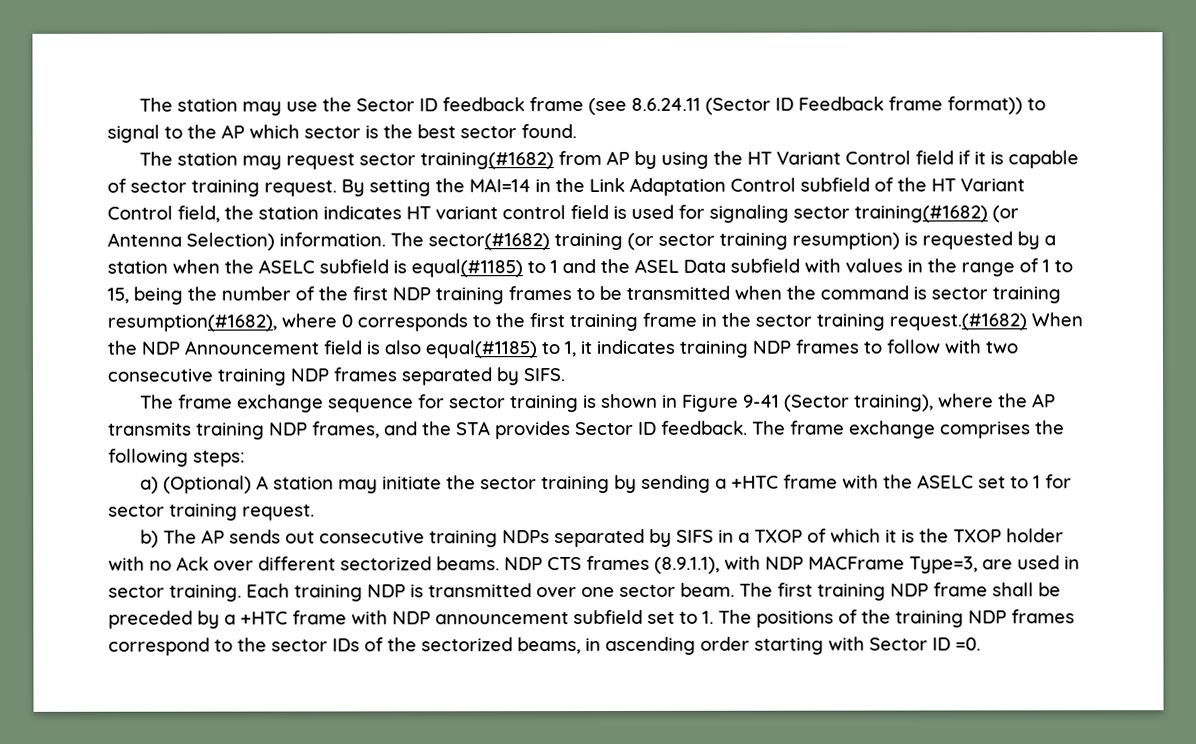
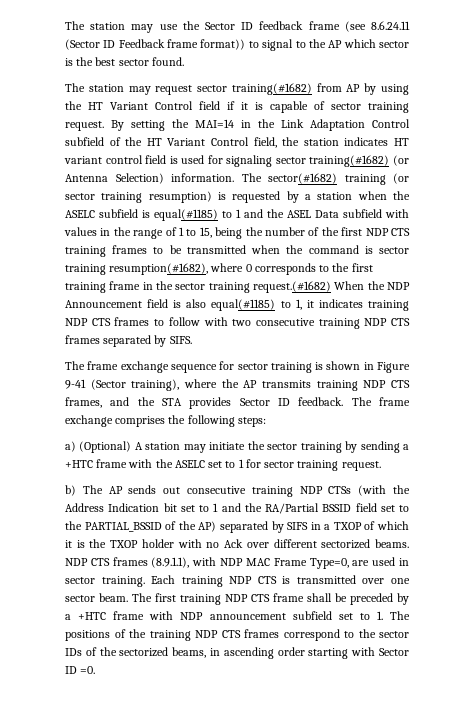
(431, 294) none -> [390,228,410,236] CTS
(791, 347) none -> [91,318,111,326] CTS
(330, 375) none -> [390,318,410,326] CTS
(308, 429) none -> [391,380,410,388] CTS
[501,530,550,544] NDPs -> [299,485,411,496] [65,503,409,514] [65,521,217,532] NDP CTSs (with the Address Indication bit set to 1 and the RA/Partial BSSID field set to the PARTIAL_BSSID of the AP)
[808,555,978,574] MACFrame Type=3, -> [245,558,349,569] MAC Frame Type=0,
(406, 591) none -> [257,576,277,584] CTS
(929, 590) none -> [251,594,270,602] CTS
(1007, 617) none -> [221,630,241,638] CTS

